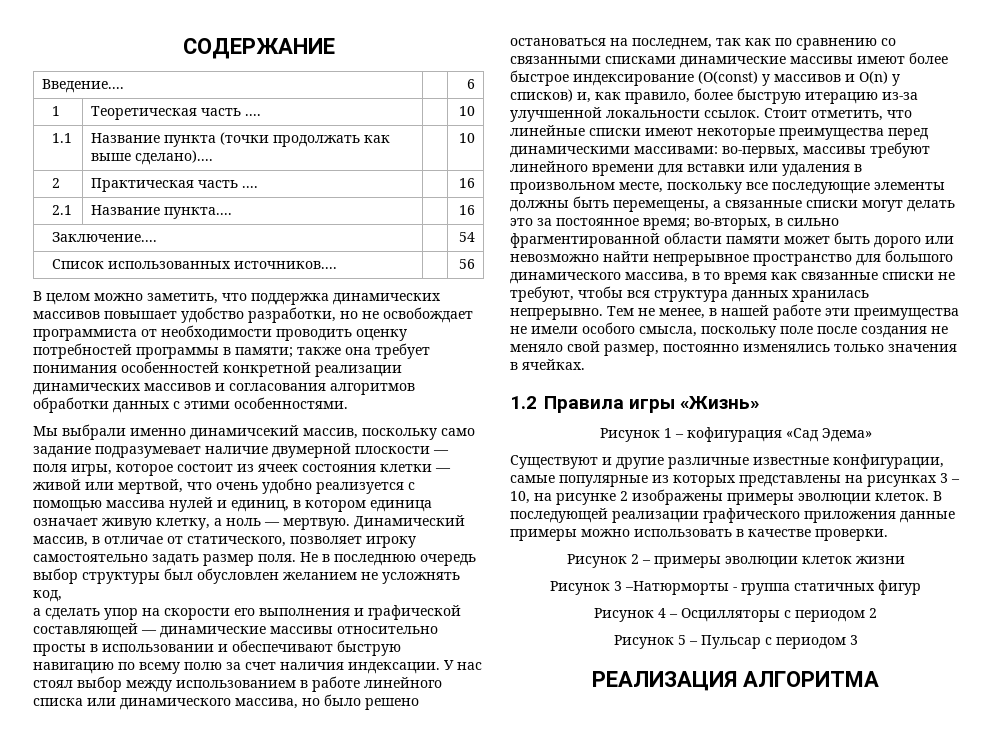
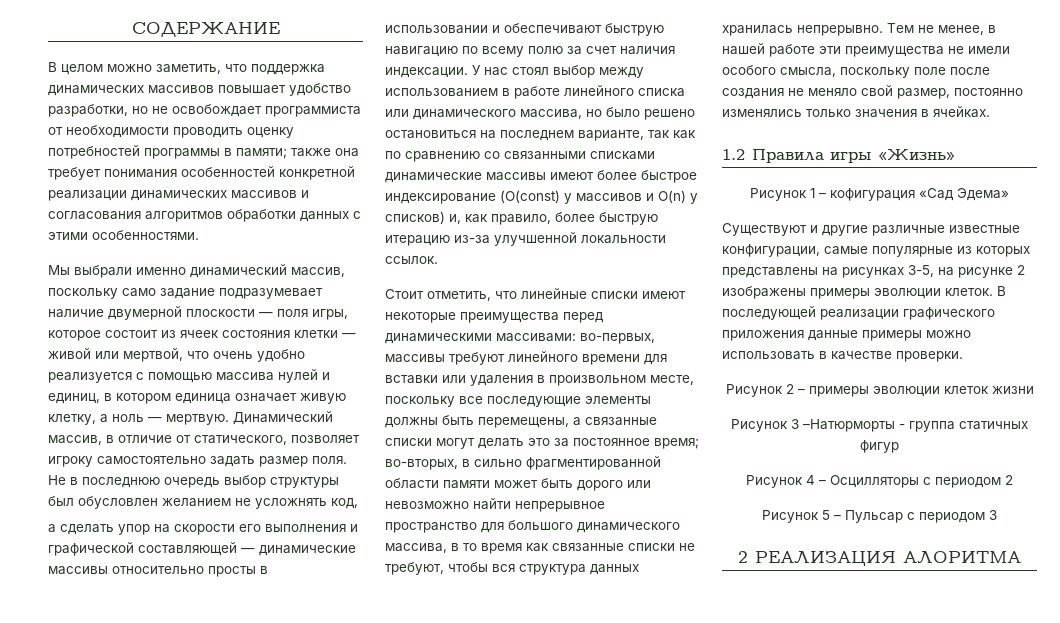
[42,79,125,93] [466,79,475,89] [51,106,60,116] [91,106,262,120] [458,106,475,116] [51,133,72,143] [91,132,391,147] [91,150,214,165] [458,133,475,143] [51,178,60,188] [91,178,259,192] [458,178,475,188] [51,205,72,215] [91,205,233,219] [458,205,475,215] [51,232,157,242] [458,232,475,242] [51,259,337,269] [458,259,475,269] // Введение.... | | 6 // 1 | Теоретическая часть .... | | 10 // 1.1 | Название пункта (точки продолжать как выше сделано).... | | 10 // 2 | Практическая часть .... | | 16 // 2.1 | Название пункта.... | | 16 // Заключение.... | | 54 // Список использованных источников.... | | 56 -> (280, 29) none
[190,425,299,440] динамичсекий -> [190,264,287,278] динамический
[104,536,163,544] отличае -> [118,435,172,443] отличие
[510,38,712,50] остановаться на последнем, -> [385,130,644,141] остановиться на последнем варианте,
(760, 114) none -> (438, 260) //
[940,473,960,483] [510,491,530,504] 3 – 10, -> [908,265,934,277] 3-5,
[592,671,879,691] РЕАЛИЗАЦИЯ АЛГОРИТМА -> [738,551,1021,566] 2 РЕАЛИЗАЦИЯ АЛОРИТМА

